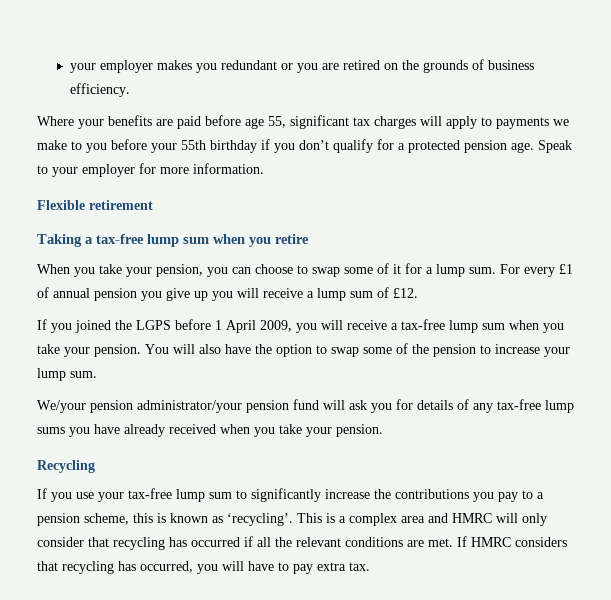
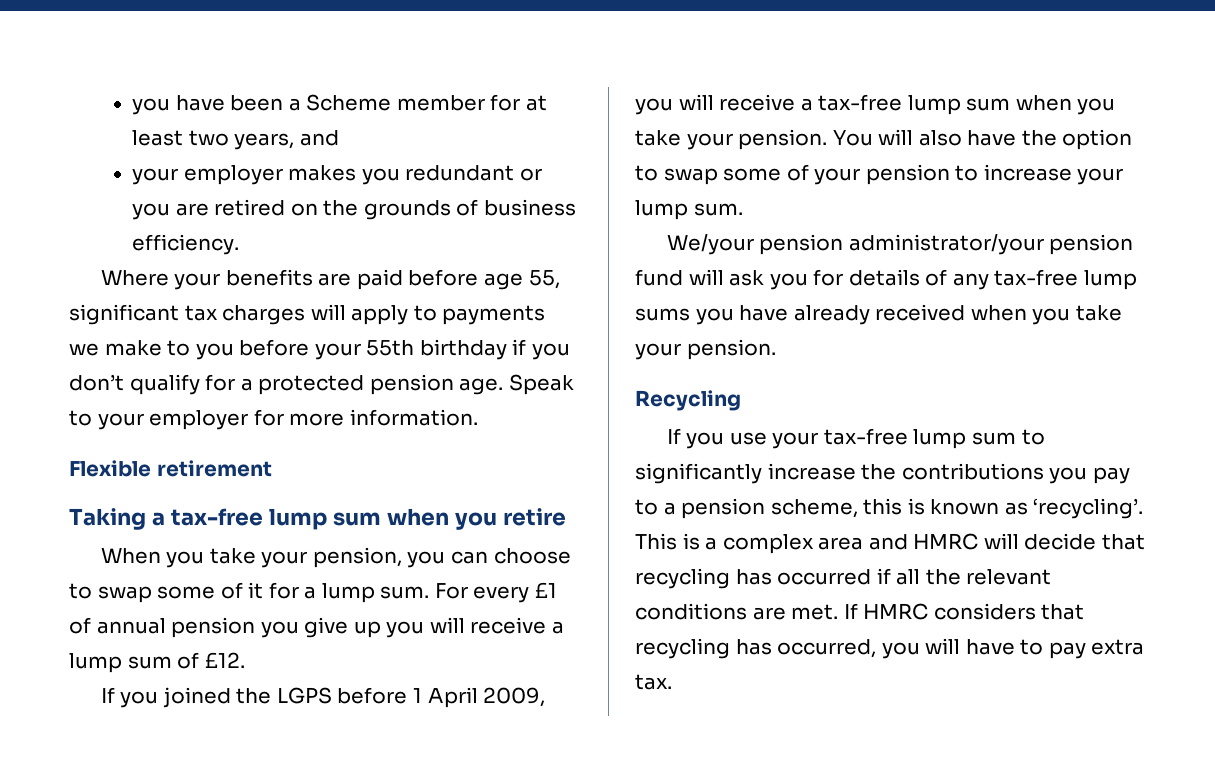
(70, 68) none -> [132,94,547,115] [132,130,339,150] you have been a Scheme member for at least two years, and //
[412,344,429,354] the -> [814,168,861,185] your
[522,513,547,526] [37,537,84,547] only consider -> [1024,533,1097,550] decide

